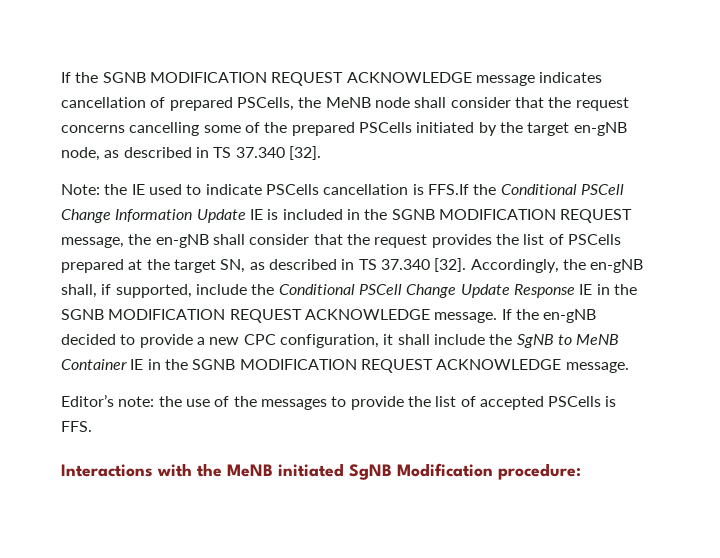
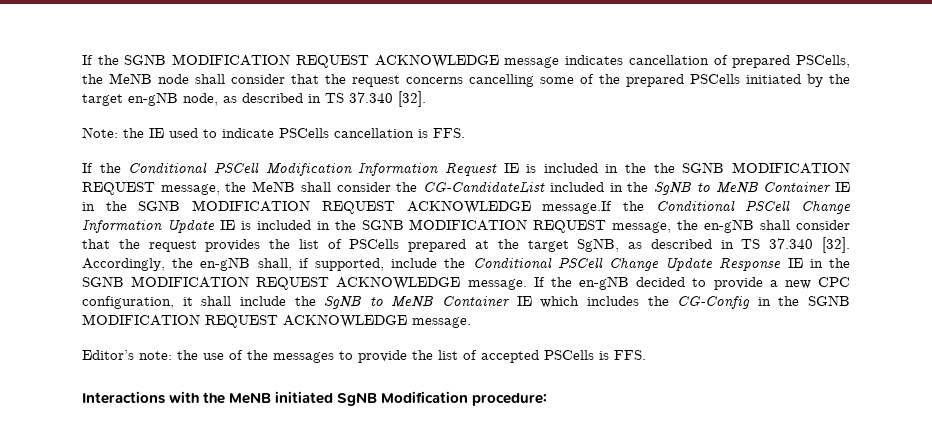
[427,184,469,195] FFS.If -> [433,128,465,138] [82,162,850,176] [82,181,851,195] [82,200,613,214] FFS. // If the Conditional PSCell Modification Information Request IE is included in the the SGNB MODIFICATION REQUEST message, the MeNB shall consider the CG-CandidateList included in the SgNB to MeNB Container IE in the SGNB MODIFICATION REQUEST ACKNOWLEDGE message.If
[220,259,246,273] SN, -> [577,238,620,252] SgNB,
(144, 364) none -> [540,296,751,309] which includes the CG-Config

